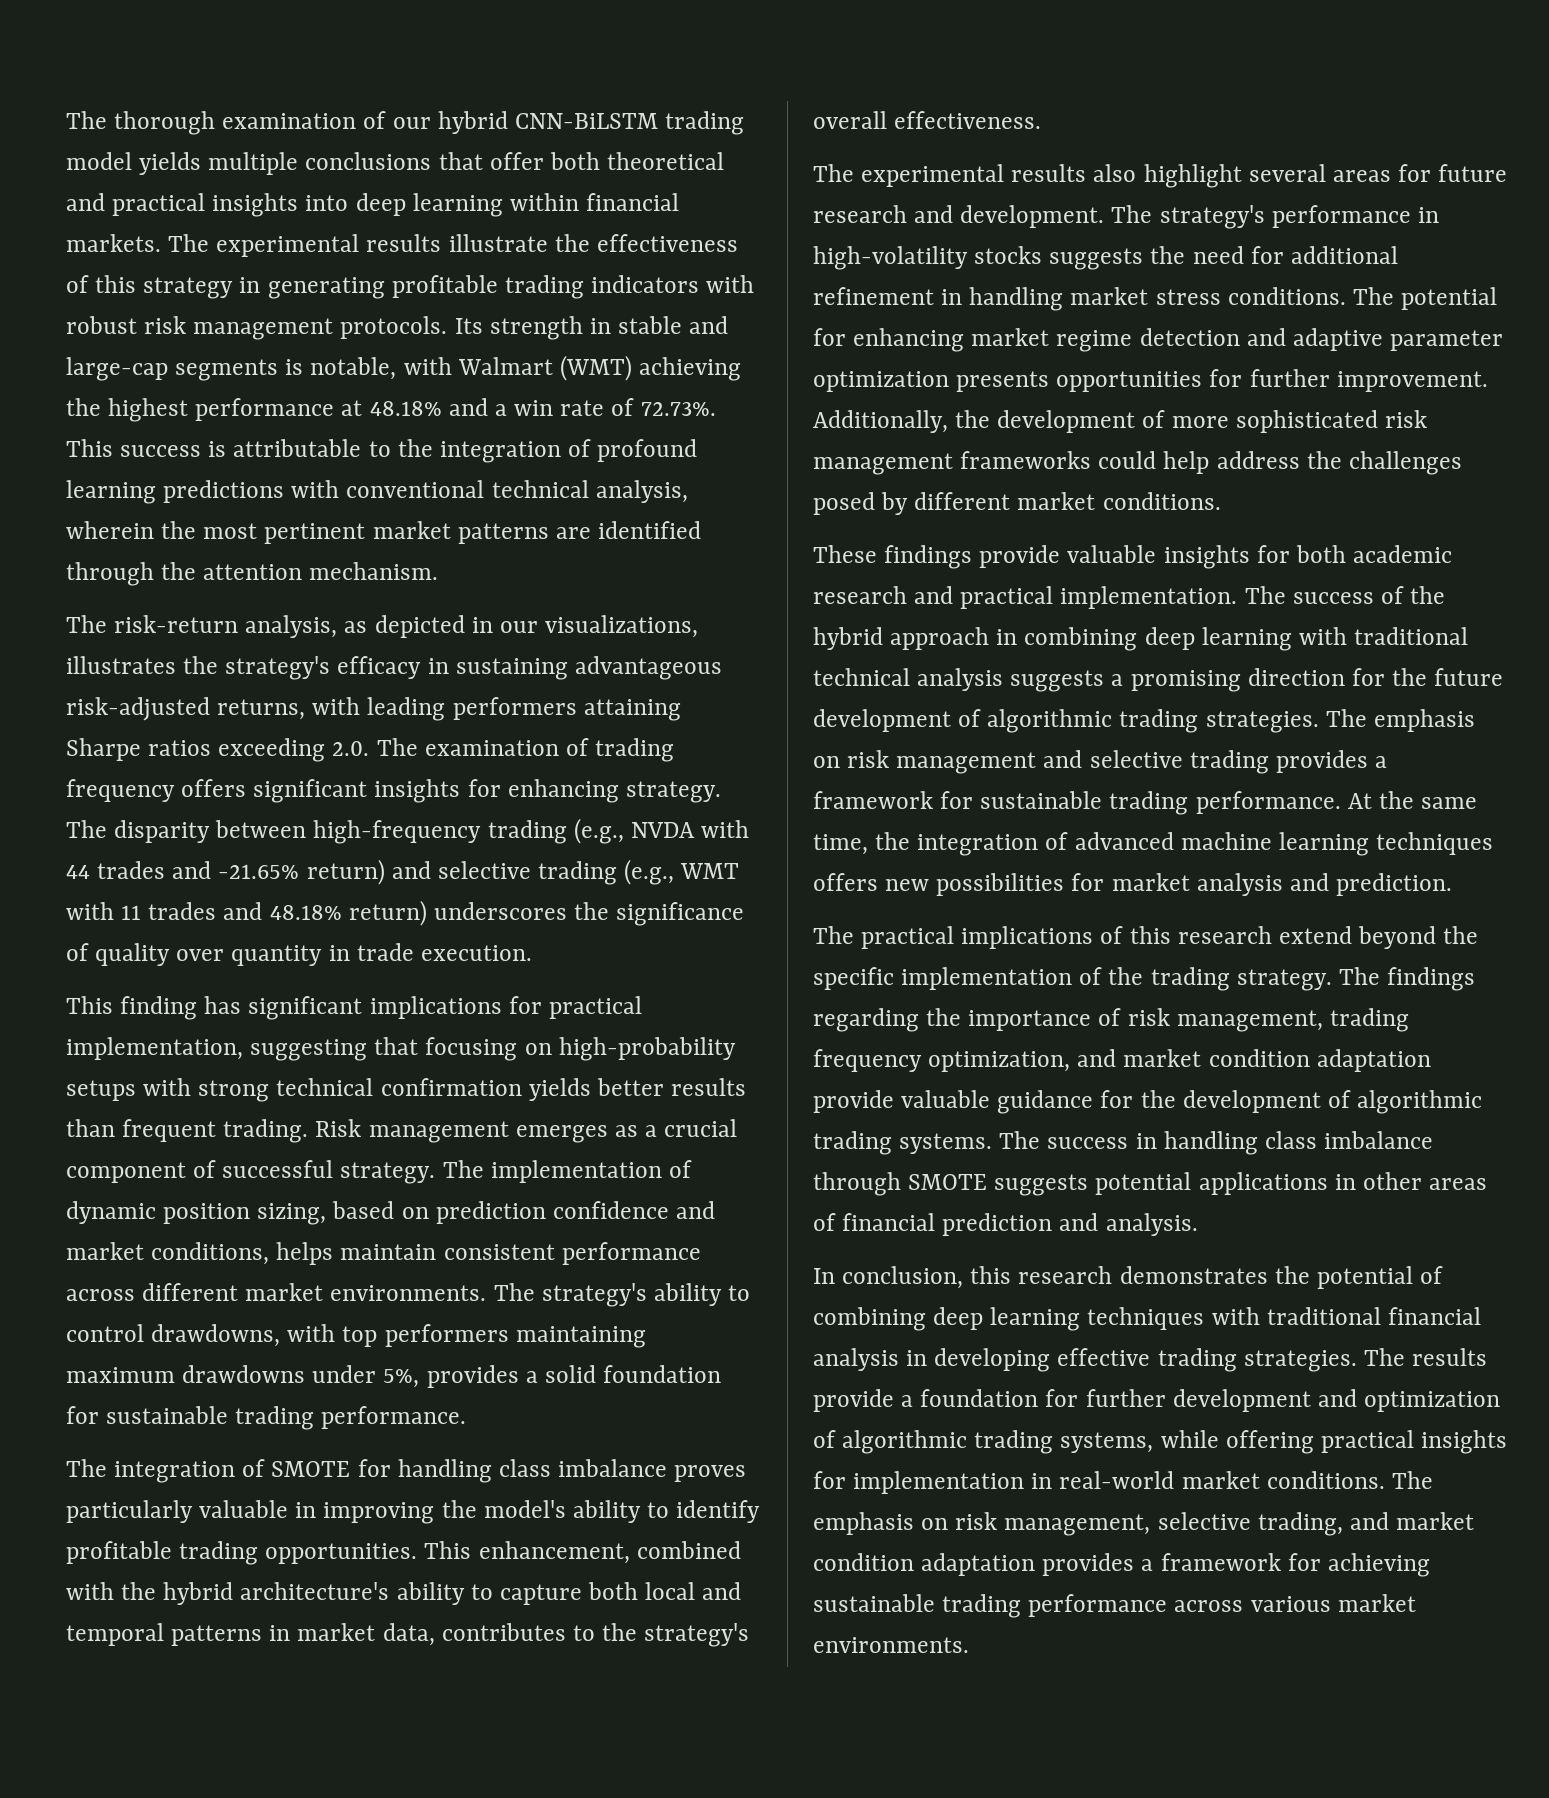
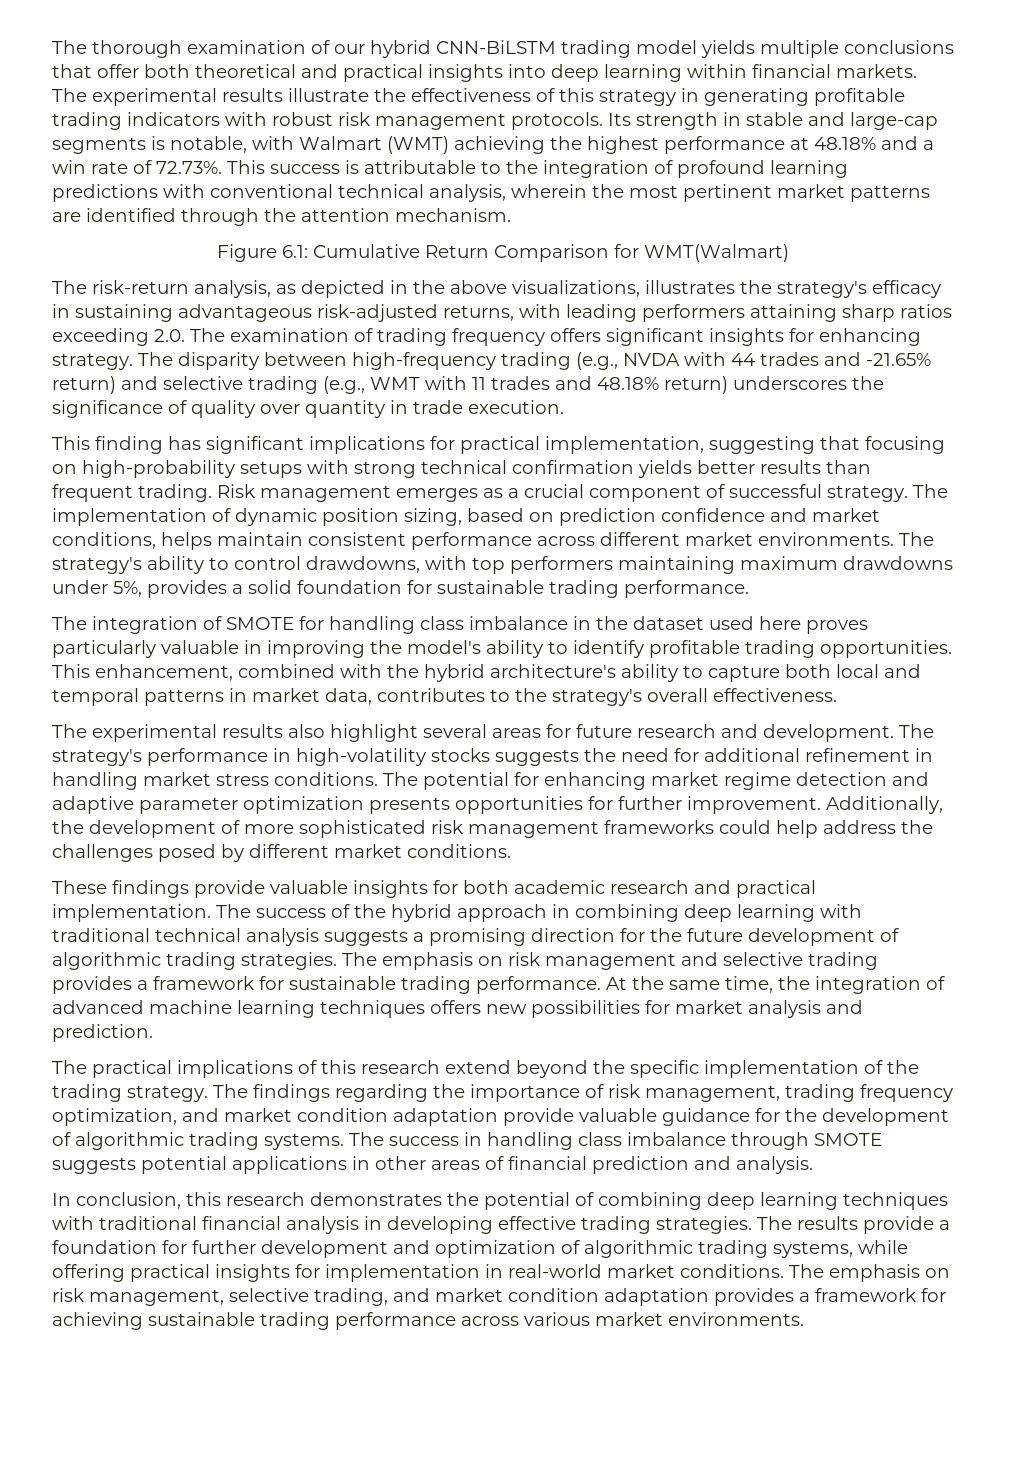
(439, 571) none -> [217,244,789,262] // Figure 6.1: Cumulative Return Comparison for WMT(Walmart)
[499,621,538,633] our -> [413,280,507,294] the above
[66,738,141,761] Sharpe -> [842,304,895,322] sharp
(668, 1468) none -> [573,616,801,630] in the dataset used here

